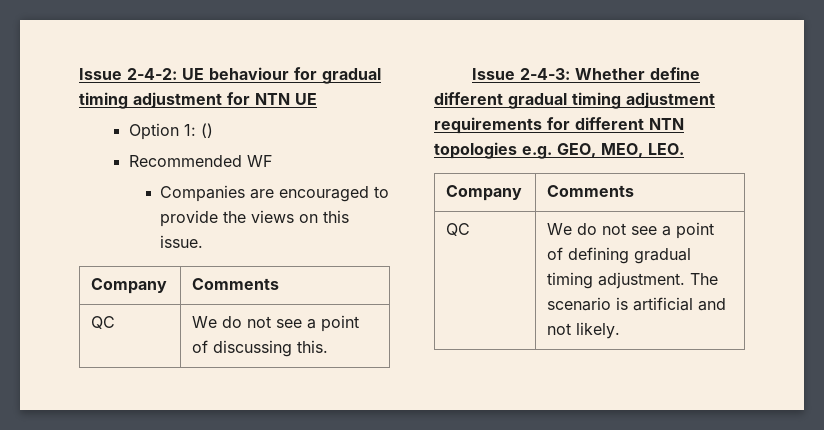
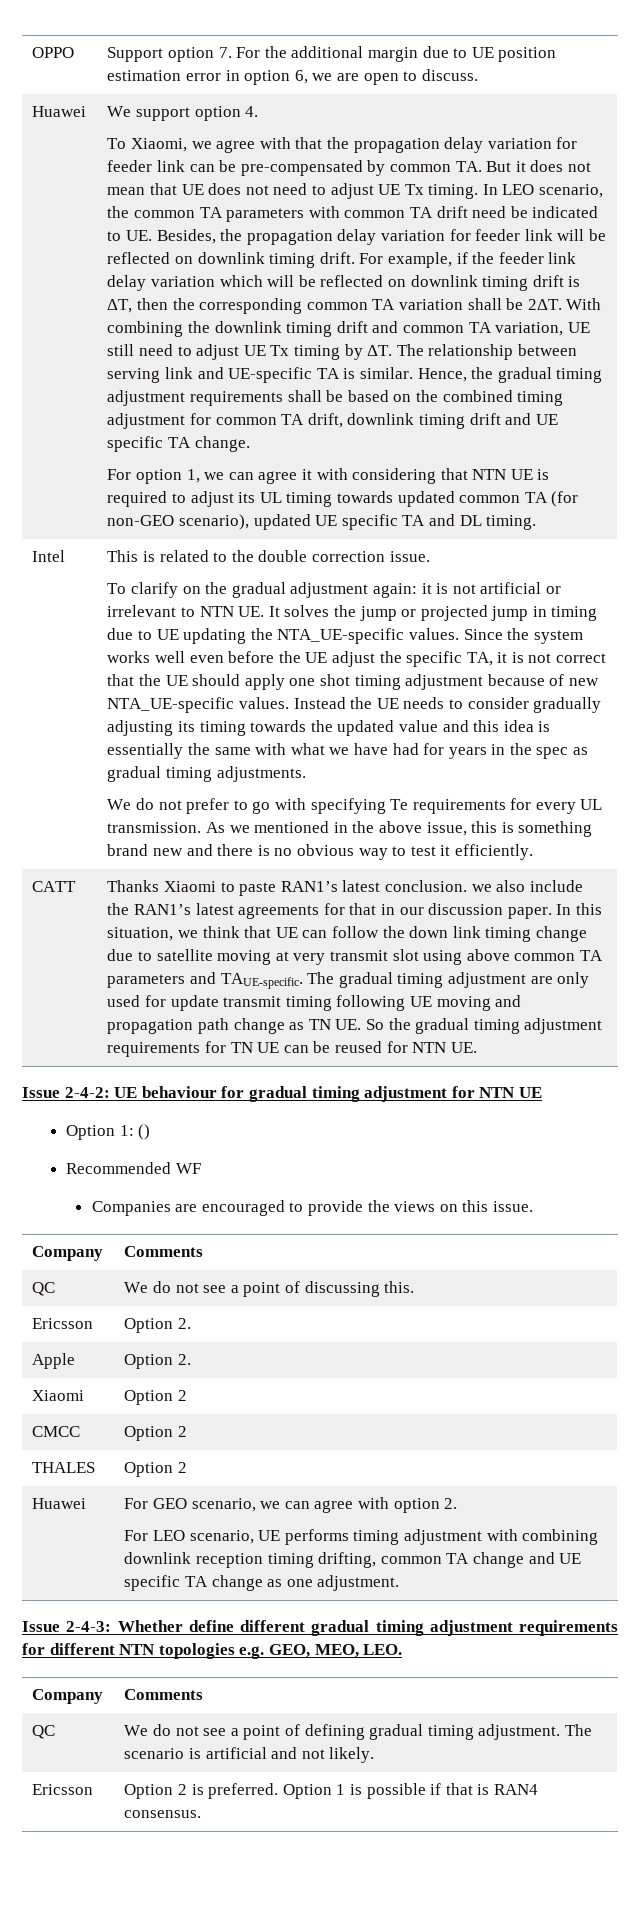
(79, 74) none -> [32,47,75,58] [107,46,557,62] [107,69,478,85] [32,106,87,117] [107,106,259,121] [107,137,578,153] [107,160,591,176] [107,183,604,199] [107,206,599,222] [107,229,606,245] [107,252,577,268] [107,275,581,291] [107,298,602,314] [107,321,590,337] [107,344,577,360] [107,367,603,383] [107,390,564,406] [107,413,558,429] [107,436,250,452] [107,468,550,484] [107,491,579,507] [107,514,537,530] [32,550,66,562] [107,550,430,562] [107,582,561,598] [107,605,598,621] [107,628,583,644] [107,651,607,667] [107,674,599,690] [107,697,602,713] [107,720,551,736] [107,743,589,759] [107,766,306,782] [107,798,603,814] [107,821,593,837] [107,844,533,860] [32,881,77,892] [107,880,583,896] [107,903,602,919] [107,926,587,942] [107,949,603,965] [107,972,590,989] [107,995,522,1011] [107,1018,603,1034] [107,1041,477,1057] OPPO | Support option 7. For the additional margin due to UE position estimation error in option 6, we are open to discuss. // Huawei | We support option 4. // To Xiaomi, we agree with that the propagation delay variation for feeder link can be pre-compensated by common TA. But it does not mean that UE does not need to adjust UE Tx timing. In LEO scenario, the common TA parameters with common TA drift need be indicated to UE. Besides, the propagation delay variation for feeder link will be reflected on downlink timing drift. For example, if the feeder link delay variation which will be reflected on downlink timing drift is ΔT, then the corresponding common TA variation shall be 2ΔT. With combining the downlink timing drift and common TA variation, UE still need to adjust UE Tx timing by ΔT. The relationship between serving link and UE-specific TA is similar. Hence, the gradual timing adjustment requirements shall be based on the combined timing adjustment for common TA drift, downlink timing drift and UE specific TA change. // For option 1, we can agree it with considering that NTN UE is required to adjust its UL timing towards updated common TA (for non-GEO scenario), updated UE specific TA and DL timing. // Intel | This is related to the double correction issue. // To clarify on the gradual adjustment again: it is not artificial or irrelevant to NTN UE. It solves the jump or projected jump in timing due to UE updating the NTA_UE-specific values. Since the system works well even before the UE adjust the specific TA, it is not correct that the UE should apply one shot timing adjustment because of new NTA_UE-specific values. Instead the UE needs to consider gradually adjusting its timing towards the updated value and this idea is essentially the same with what we have had for years in the spec as gradual timing adjustments. // We do not prefer to go with specifying Te requirements for every UL transmission. As we mentioned in the above issue, this is something brand new and there is no obvious way to test it efficiently. // CATT | Thanks Xiaomi to paste RAN1’s latest conclusion. we also include the RAN1’s latest agreements for that in our discussion paper. In this situation, we think that UE can follow the down link timing change due to satellite moving at very transmit slot using above common TA parameters and TAUE-specific. The gradual timing adjustment are only used for update transmit timing following UE moving and propagation path change as TN UE. So the gradual timing adjustment requirements for TN UE can be reused for NTN UE. //
(329, 346) none -> [32,1318,94,1329] [124,1318,191,1333] [32,1353,76,1369] [124,1354,191,1369] [32,1390,85,1401] [124,1390,187,1405] [32,1426,81,1437] [124,1426,187,1441] [32,1462,96,1473] [124,1462,187,1477] [32,1498,87,1509] [124,1497,458,1513] [124,1529,599,1545] [124,1552,582,1568] [124,1575,400,1591] // Ericsson | Option 2. // Apple | Option 2. // Xiaomi | Option 2 // CMCC | Option 2 // THALES | Option 2 // Huawei | For GEO scenario, we can agree with option 2. // For LEO scenario, UE performs timing adjustment with combining downlink reception timing drifting, common TA change and UE specific TA change as one adjustment.
(621, 330) none -> [32,1784,94,1795] [124,1783,538,1799] [124,1810,202,1818] // Ericsson | Option 2 is preferred. Option 1 is possible if that is RAN4 consensus.

